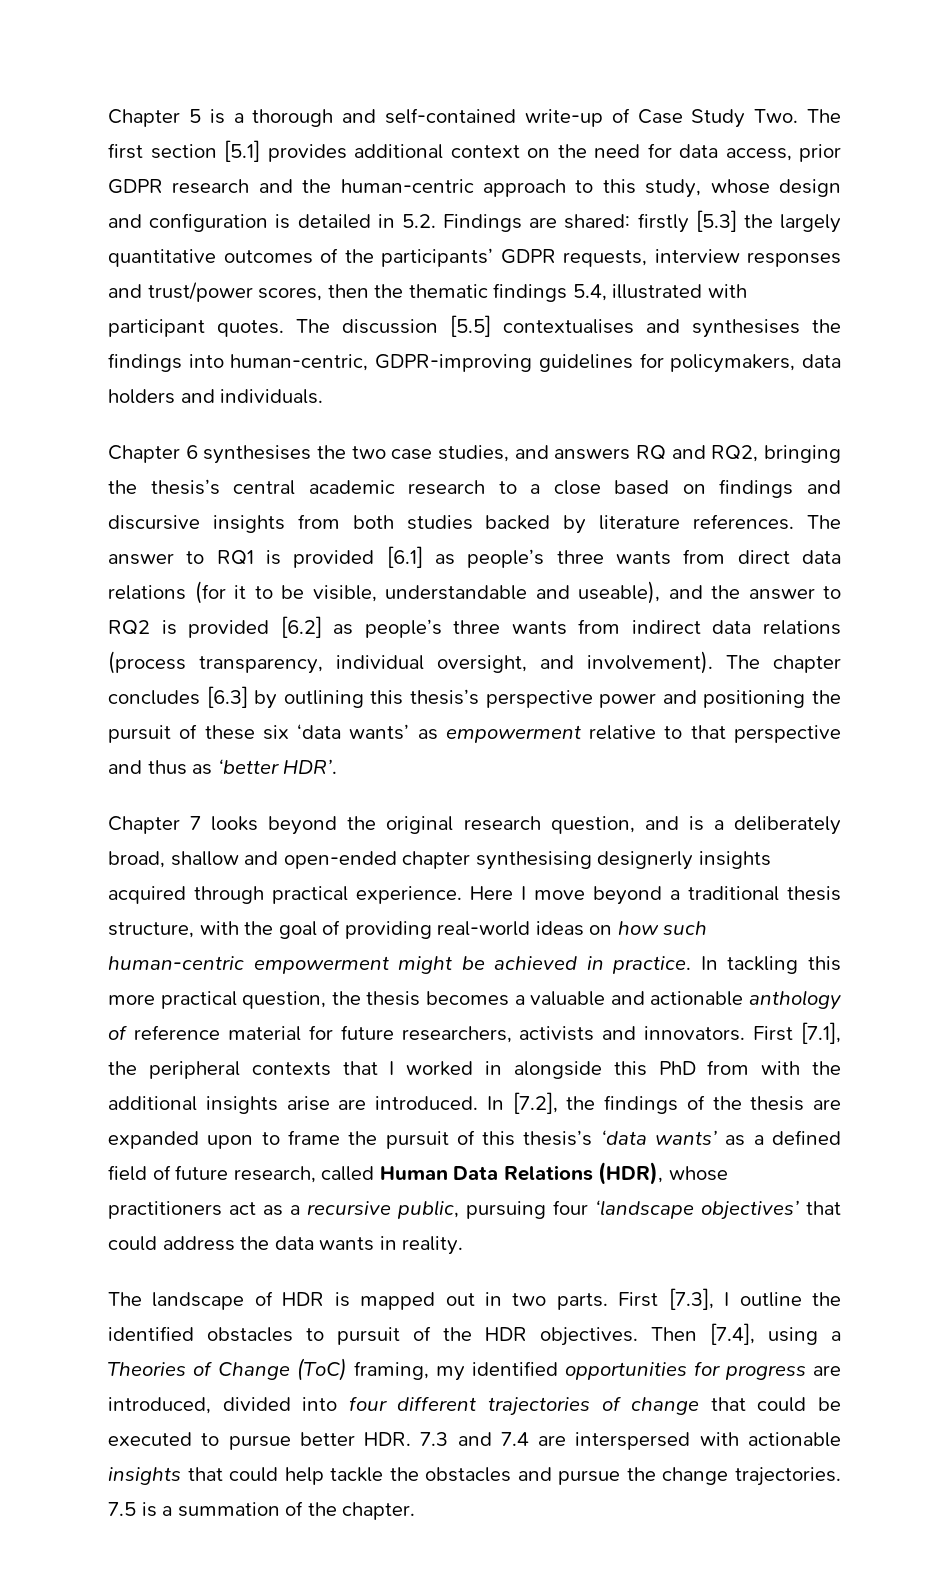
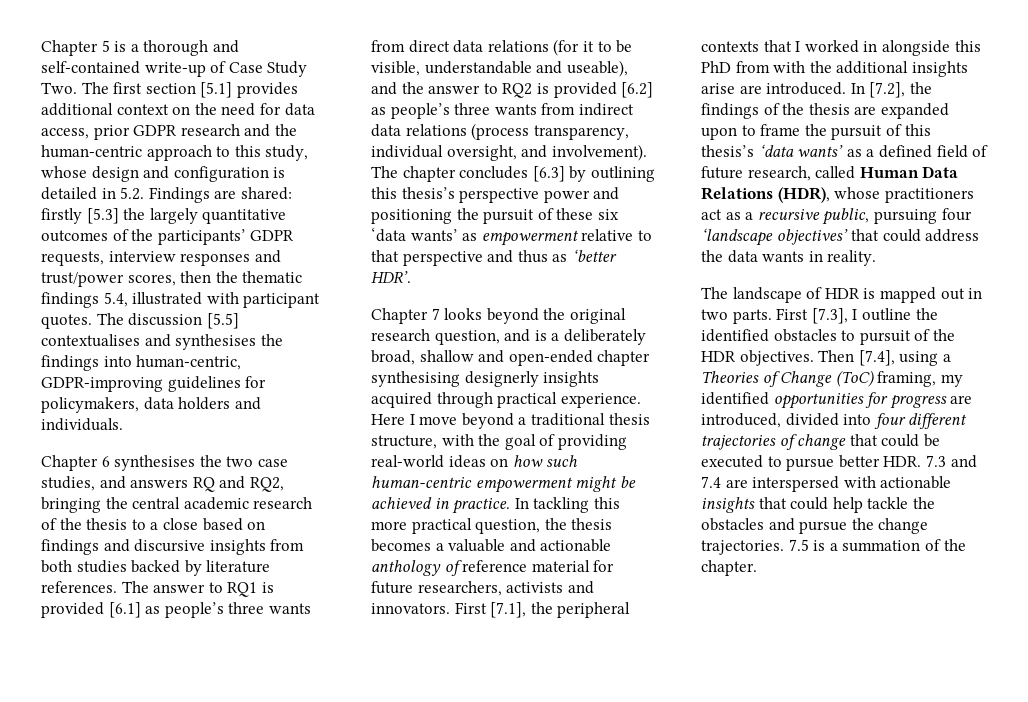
[150,479,220,495] thesis’s -> (128, 503) none
(486, 487) none -> [41,518,128,530] of the thesis

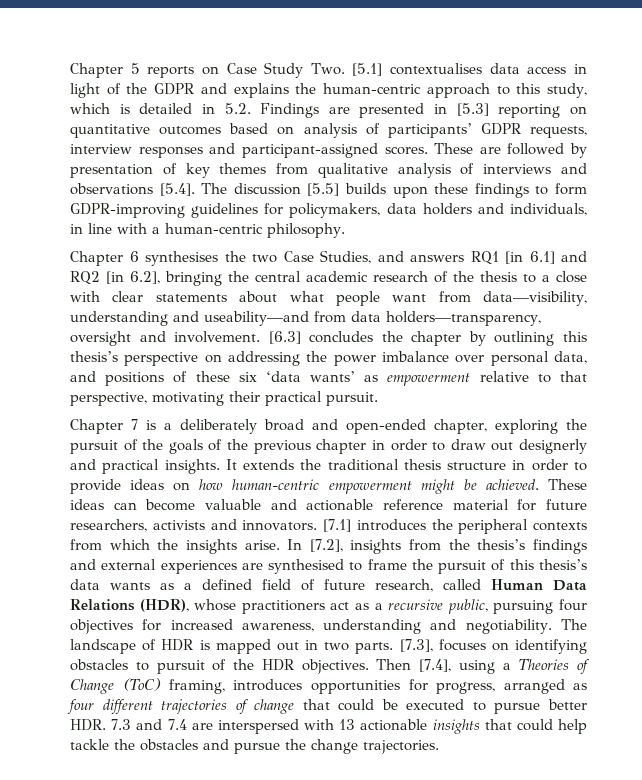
[114,40,239,56] [41,61,308,77] [41,82,298,98] [41,103,315,116] [41,124,271,140] is a thorough and self-contained write-up of Case Study Two. The first section [5.1] provides additional context on the need for data access, prior GDPR research and -> [147,62,587,78] [70,83,289,98] reports on Case Study Two. [5.1] contextualises data access in light of the GDPR and explains
[41,166,269,182] whose design and configuration -> [70,103,110,114] which
[240,187,292,200] [41,208,287,224] [41,229,154,242] shared: firstly [5.3] the largely quantitative outcomes of the -> [359,103,587,118] [70,123,380,138] presented in [5.3] reporting on quantitative outcomes based on analysis of
[41,271,303,287] [41,292,321,308] [41,313,239,329] [41,334,283,350] [41,355,242,371] trust/power scores, then the thematic findings 5.4, illustrated with participant quotes. The discussion [5.5] contextualises and synthesises the findings into human-centric, -> [241,143,587,158] [70,163,587,178] [70,183,588,198] participant-assigned scores. These are followed by presentation of key themes from qualitative analysis of interviews and observations [5.4]. The discussion [5.5] builds upon these findings to form
[41,418,123,431] individuals. -> [510,203,588,216] [70,223,345,238] individuals, in line with a human-centric philosophy.
[257,459,288,467] [41,476,284,492] case studies, and answers RQ and RQ2, -> [283,250,587,265] [70,271,160,285] Case Studies, and answers RQ1 [in 6.1] and RQ2 [in 6.2],
[202,518,266,531] [41,539,305,555] [41,560,271,576] [41,581,274,597] [41,602,311,618] [371,39,633,56] [371,60,628,77] [371,82,654,98] [371,103,634,119] [371,123,629,140] [371,144,647,161] [371,166,565,182] based on findings and discursive insights from both studies backed by literature references. The answer to RQ1 is provided [6.1] as people’s three wants from direct data relations (for it to be visible, understandable and useable), and the answer to RQ2 is provided [6.2] as people’s three wants from indirect data relations (process transparency, individual oversight, and involvement). The chapter concludes [6.3] -> [70,291,588,306] [70,311,541,326] [70,331,462,346] with clear statements about what people want from data—visibility, understanding and useability—and from data holders—transparency, oversight and involvement. [6.3] concludes the chapter
[543,187,620,203] [371,208,535,224] power and positioning the pursuit -> [204,351,587,366] [70,371,165,386] on addressing the power imbalance over personal data, and positions
[402,249,617,266] [371,271,411,283] [371,308,626,324] [371,329,646,345] [371,350,651,366] [371,371,600,387] [371,392,641,408] [371,413,650,429] [371,434,627,450] [371,455,444,468] perspective and thus as ‘better HDR’. // Chapter 7 looks beyond the original research question, and is a deliberately broad, shallow and open-ended chapter synthesising designerly insights acquired through practical experience. Here I move beyond a traditional thesis structure, with the goal of providing real-world -> [70,391,378,406] [70,419,587,434] [70,439,588,454] [70,459,587,474] [70,479,121,494] perspective, motivating their practical pursuit. // Chapter 7 is a deliberately broad and open-ended chapter, exploring the pursuit of the goals of the previous chapter in order to draw out designerly and practical insights. It extends the traditional thesis structure in order to provide
[546,455,578,467] such -> (224, 484) none
[371,497,620,514] [371,518,613,534] [371,539,444,552] achieved in practice. In tackling this more practical question, the thesis becomes a -> [485,479,587,490] [70,499,196,511] achieved. These ideas can become
[371,560,462,576] anthology of -> (374, 505) none
[454,602,527,618] First [7.1], -> [323,519,426,532] [7.1] introduces
[763,40,981,56] [701,61,968,77] [701,82,932,98] [701,103,949,119] [701,127,737,140] that I worked in alongside this PhD from with the additional insights arise are introduced. In [7.2], the findings of the thesis are expanded upon -> [70,539,587,554] [70,559,345,574] from which the insights arise. In [7.2], insights from the thesis’s findings and external experiences are synthesised
[758,144,844,157] ‘data wants’ -> [70,579,150,590] data wants
[701,228,980,246] [701,250,877,266] ‘landscape objectives’ that could address the data wants in reality. // -> [70,619,552,634] objectives for increased awareness, understanding and negotiability.
[776,308,938,324] [701,329,769,342] First [7.3], I outline the identified -> [399,639,587,654] [7.3], focuses on identifying
[940,374,963,387] [701,392,973,409] [701,413,872,428] my identified opportunities for progress are introduced, divided into -> [233,679,587,694] introduces opportunities for progress, arranged as
(876, 482) none -> [339,719,356,730] 13
[788,539,966,552] [701,560,757,576] 7.5 is a summation of the chapter. -> (439, 747) none

